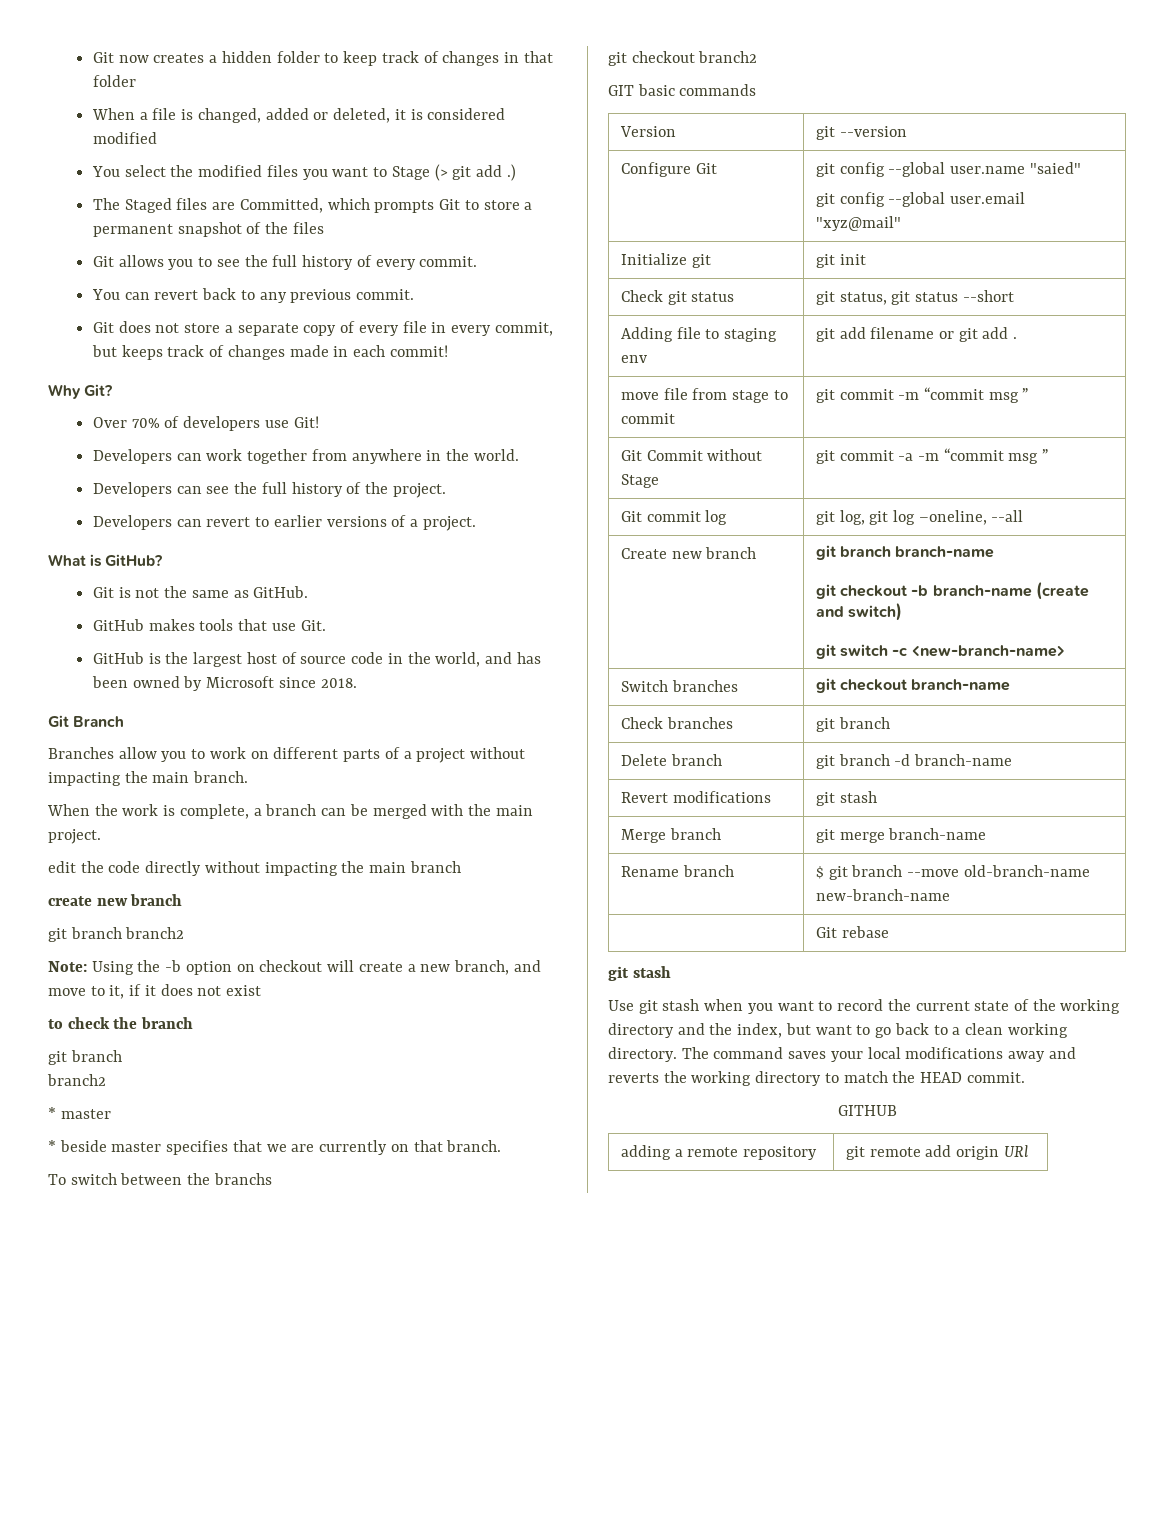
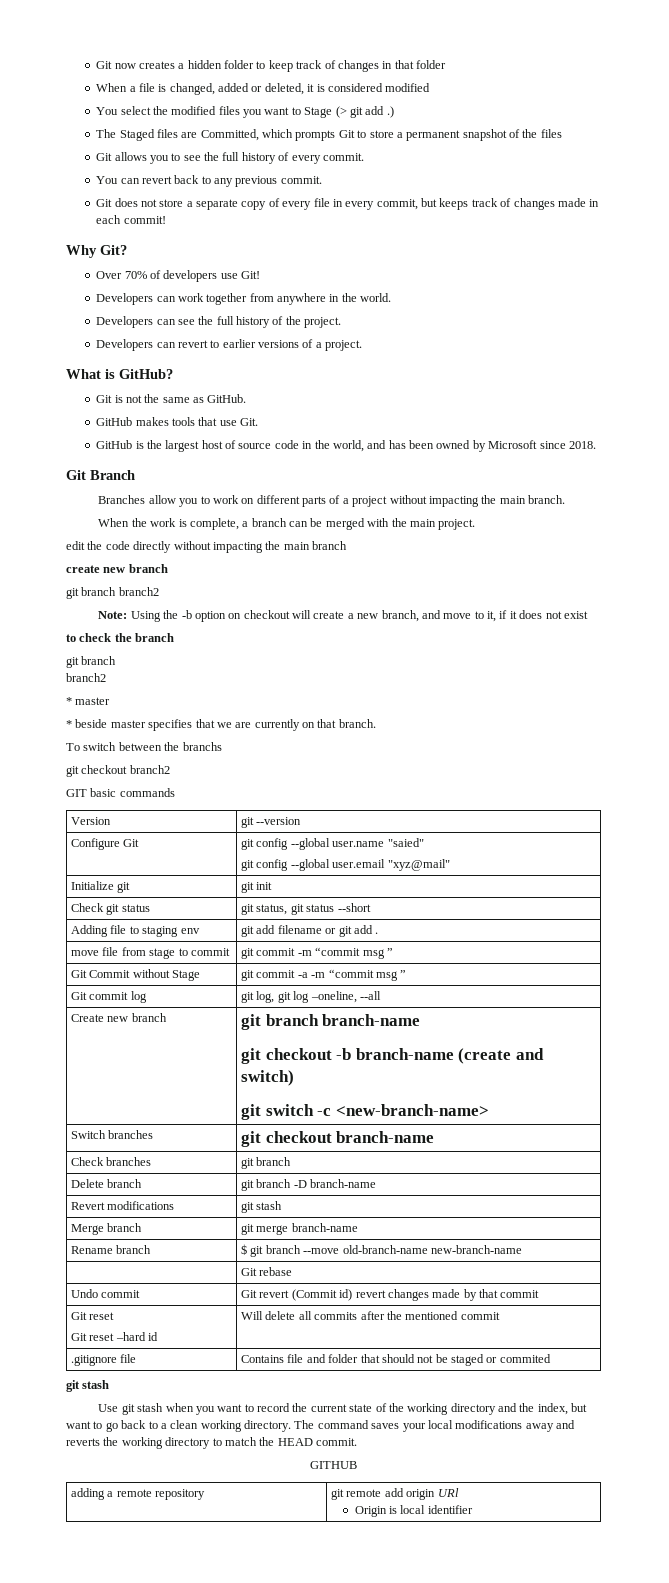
[894,754,911,766] -d -> [293,1180,307,1188] -D
(889, 932) none -> [71,1289,141,1298] [241,1289,540,1301] [71,1312,115,1320] [71,1332,159,1341] [241,1311,500,1320] [71,1354,137,1366] [241,1354,551,1366] // Undo commit | Git revert (Commit id) revert changes made by that commit // Git reset // Git reset –hard id | Will delete all commits after the mentioned commit // .gitignore file | Contains file and folder that should not be staged or commited
(1028, 1151) none -> [354,1505,473,1517] // Origin is local identifier

